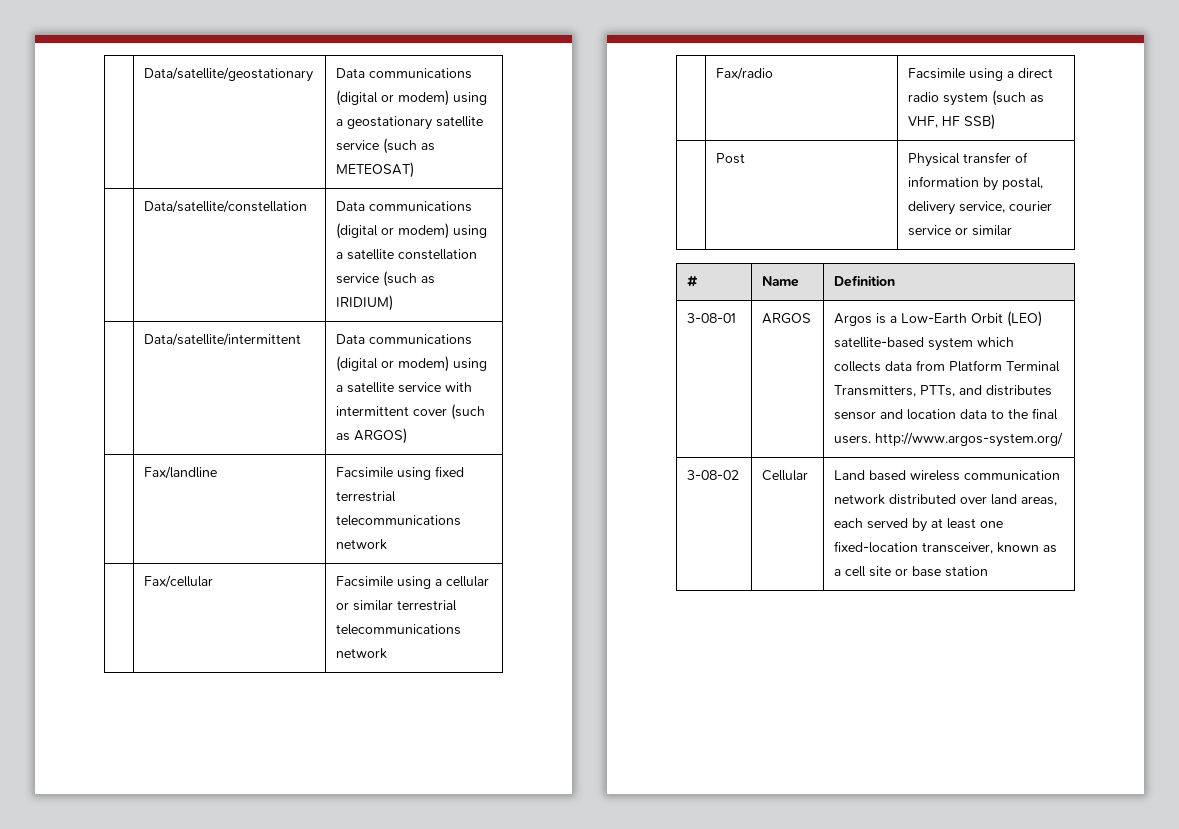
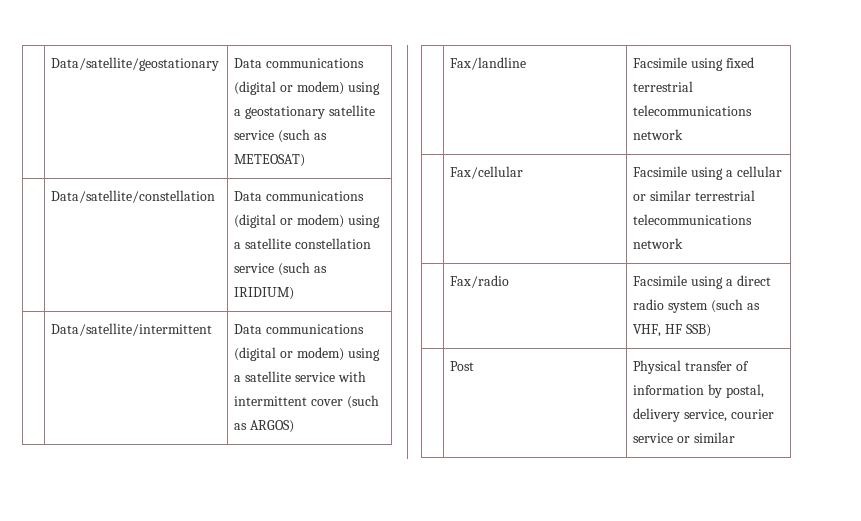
[687,275,699,287] [762,276,800,287] [834,275,896,287] [687,313,737,323] [762,313,812,324] [834,311,1043,327] [834,337,1015,351] [834,360,1061,372] [834,385,1053,397] [834,408,1059,420] [834,432,1064,447] [687,470,740,480] [762,470,809,481] [834,470,1061,481] [834,494,1058,506] [834,518,1004,532] [834,541,1058,554] [834,566,989,577] // # | Name | Definition // 3-08-01 | ARGOS | Argos is a Low-Earth Orbit (LEO) satellite-based system which collects data from Platform Terminal Transmitters, PTTs, and distributes sensor and location data to the final users. http://www.argos-system.org/ // 3-08-02 | Cellular | Land based wireless communication network distributed over land areas, each served by at least one fixed-location transceiver, known as a cell site or base station -> (735, 437) none

